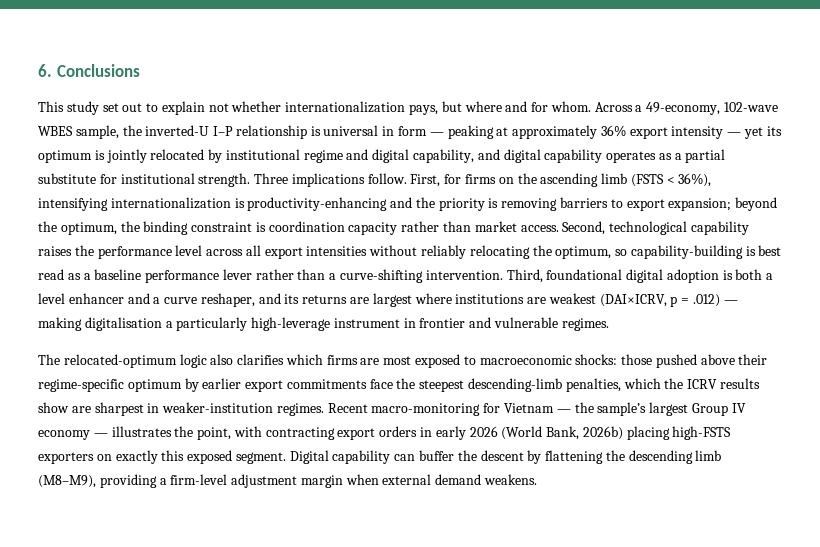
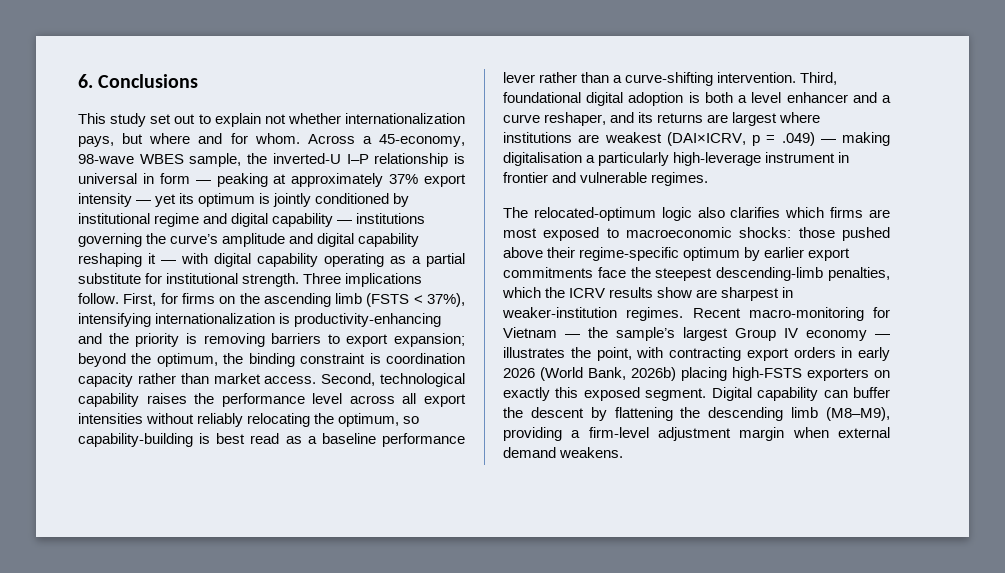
[646,102,779,115] 49-economy, 102-wave -> [379,134,465,147] [78,154,134,164] 45-economy, 98-wave
[600,125,626,137] 36% -> [389,174,419,184] 37%
[150,149,205,160] relocated -> [315,193,390,204] conditioned
[413,149,657,163] capability, and digital capability operates -> [272,213,426,227] [78,233,420,247] [78,253,384,267] capability — institutions governing the curve’s amplitude and digital capability reshaping it — with digital capability operating
[678,173,712,187] 36%), -> [427,293,466,307] 37%),
[693,294,721,307] .012) -> [781,132,815,146] .049)

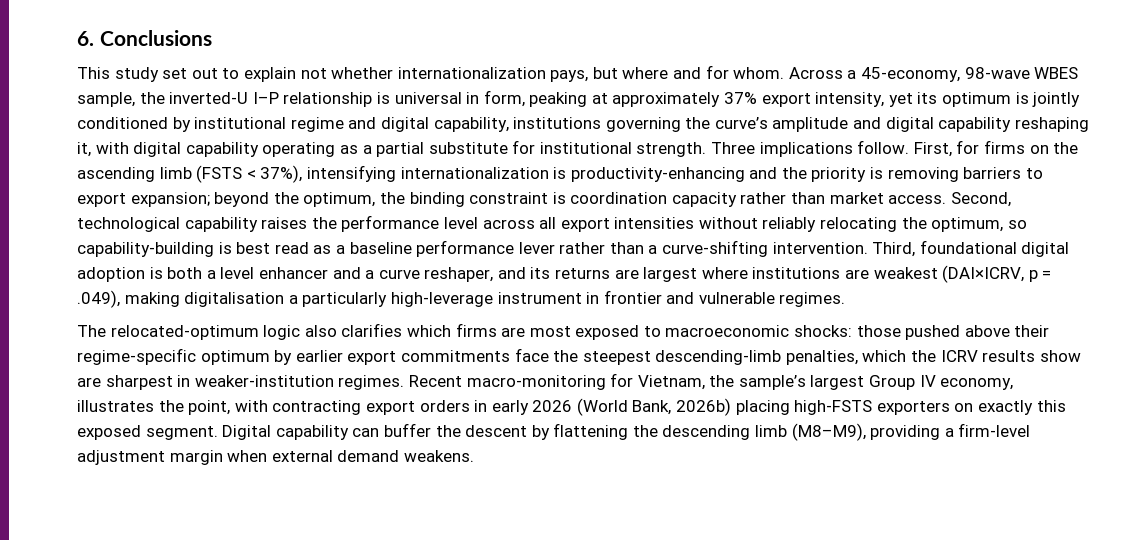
[159,173,211,184] form — -> [483,90,525,107] form,
[78,193,152,207] intensity — -> [815,92,885,107] intensity,
[272,213,353,227] capability — -> [433,117,509,132] capability,
[148,253,176,264] it — -> [77,142,91,157] it,
[781,132,836,146] .049) — -> [77,290,120,308] .049),
[503,327,580,338] Vietnam — -> [637,375,705,390] Vietnam,
[806,330,890,341] economy — -> [940,378,1014,390] economy,

